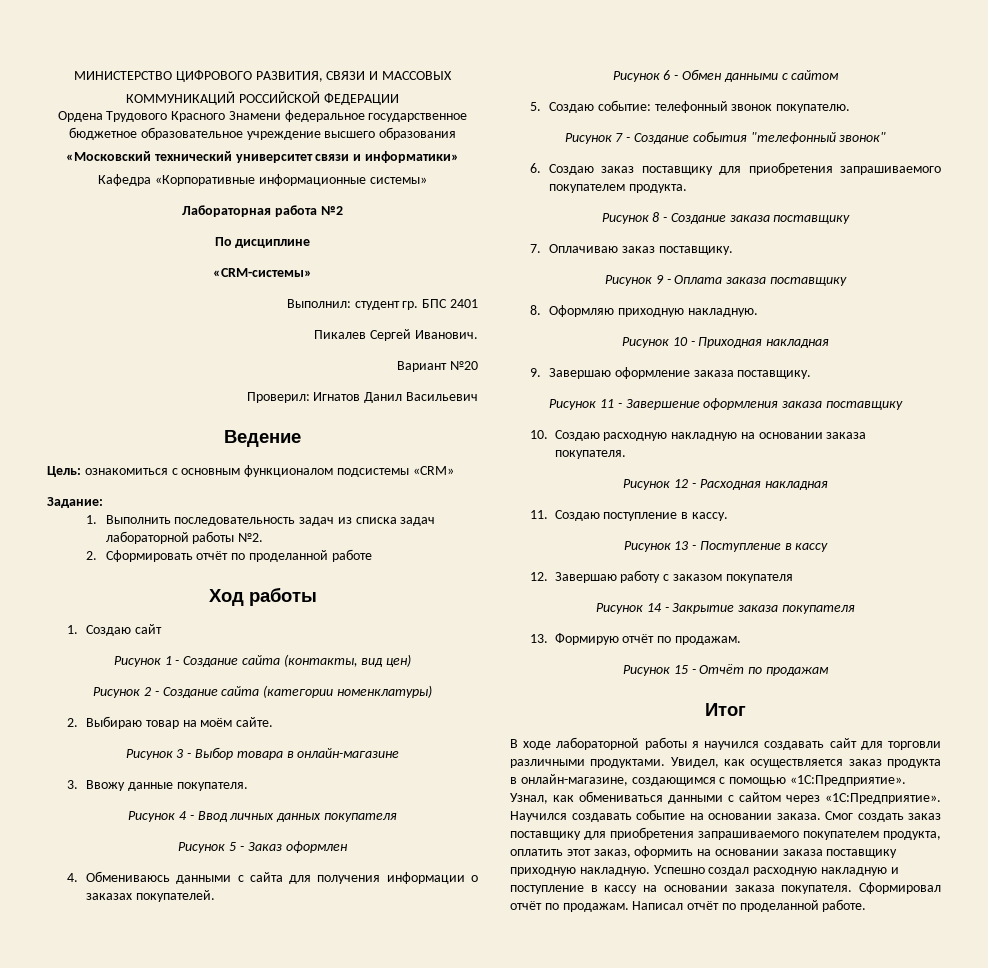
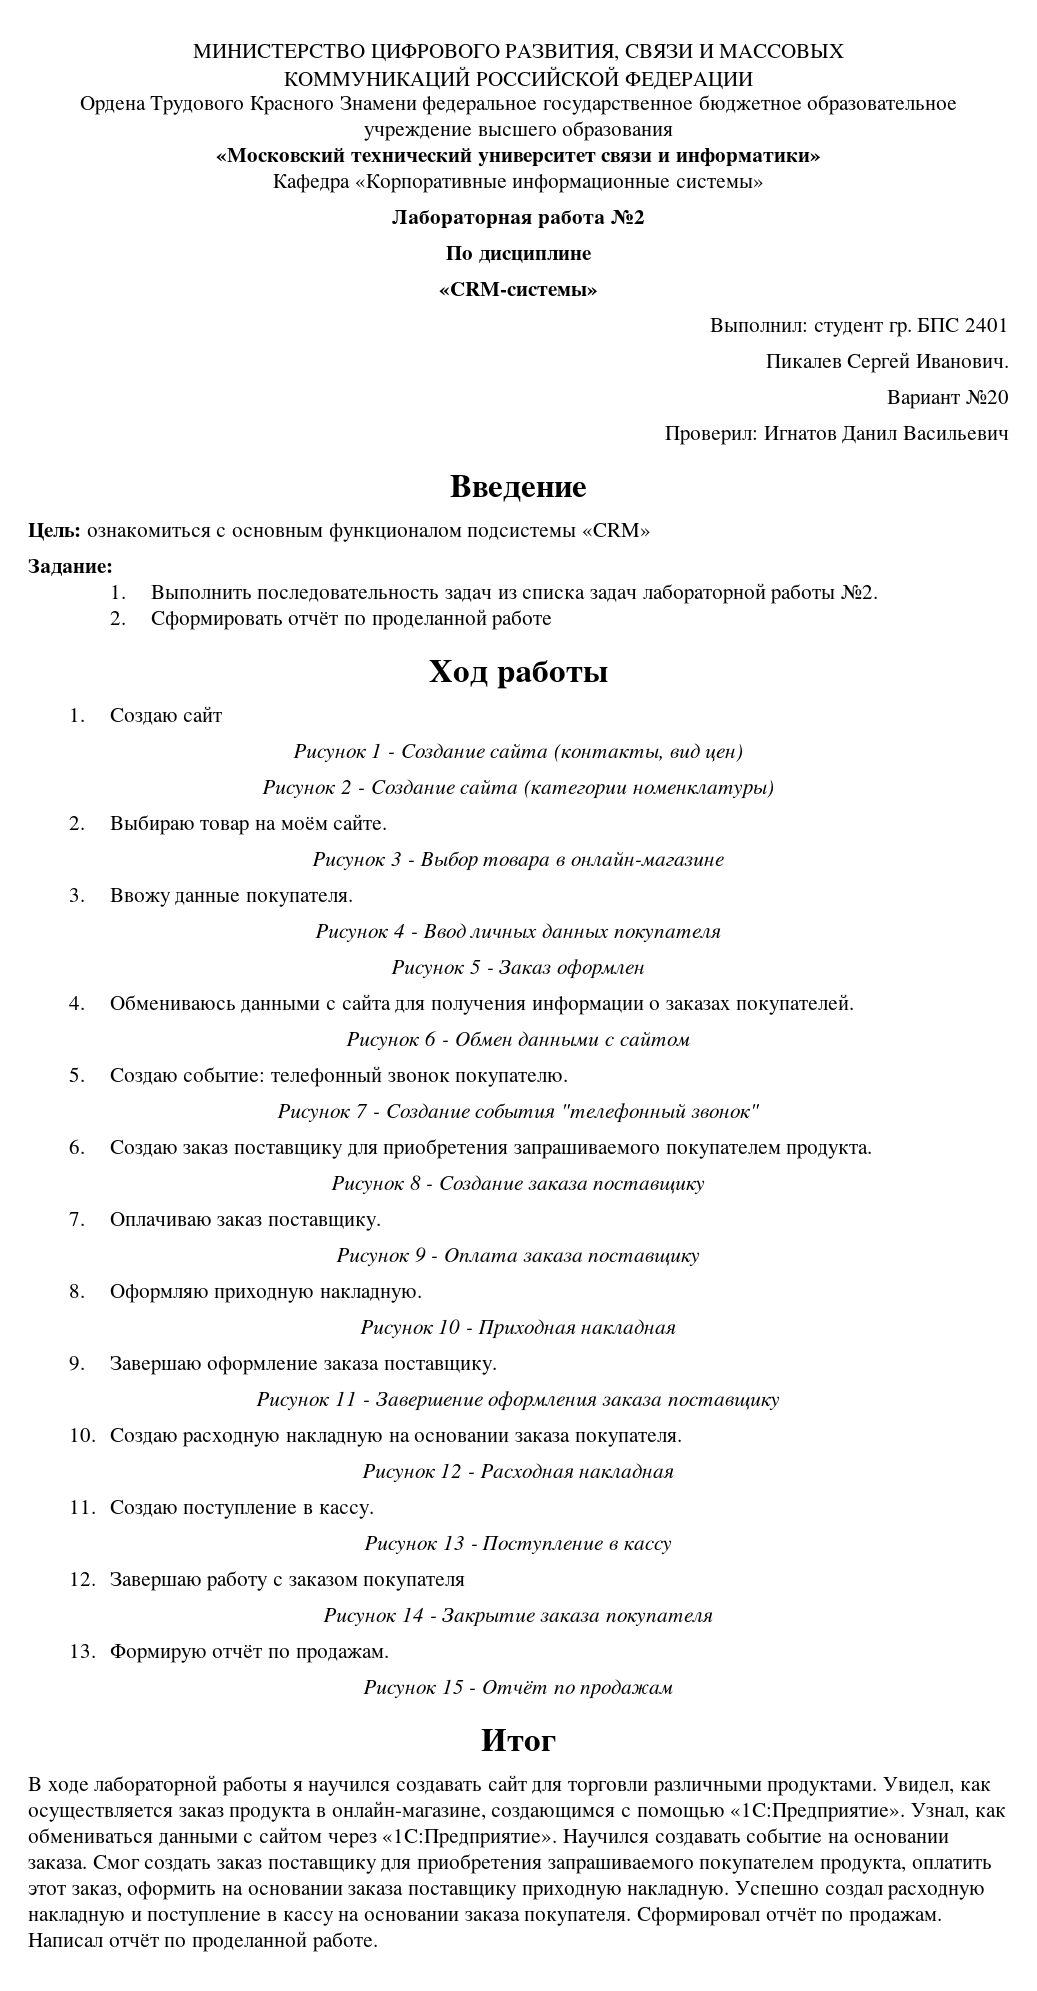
[224,430,301,447] Ведение -> [450,475,587,502] Введение

